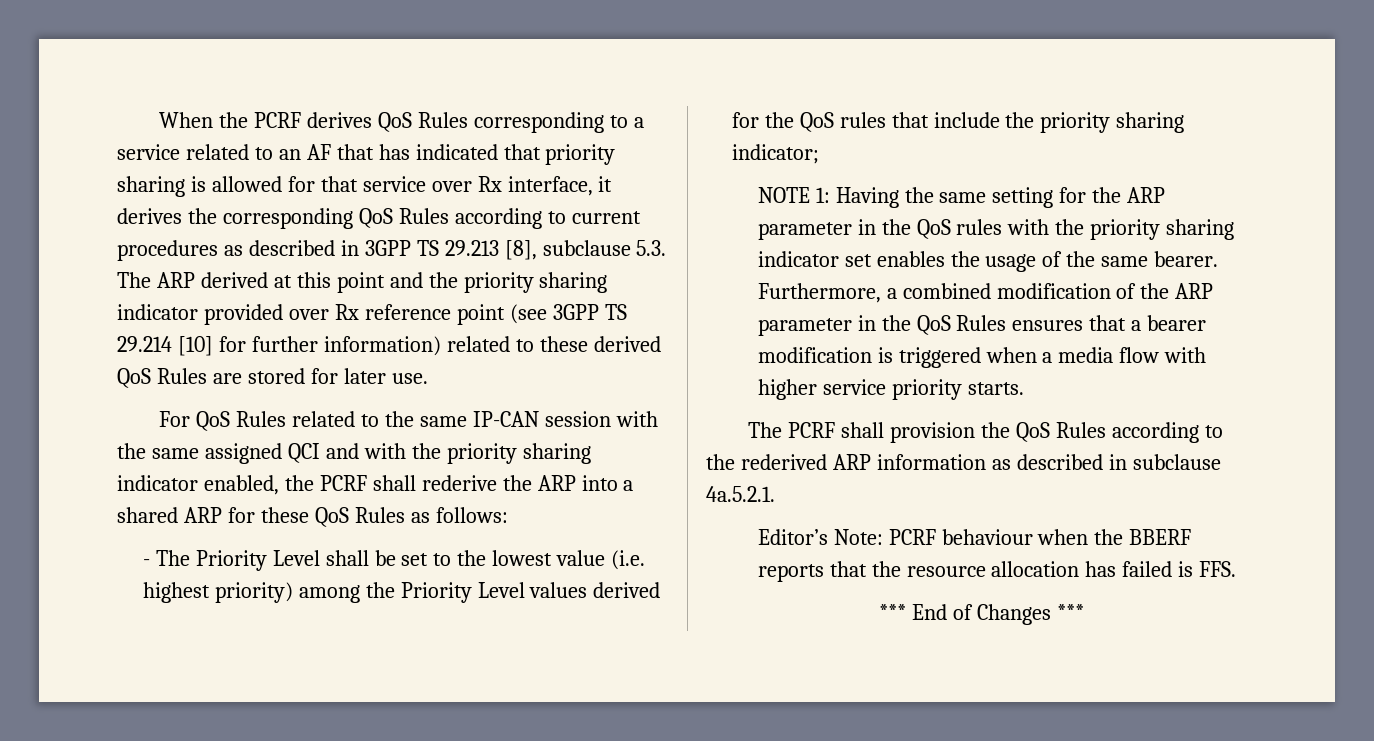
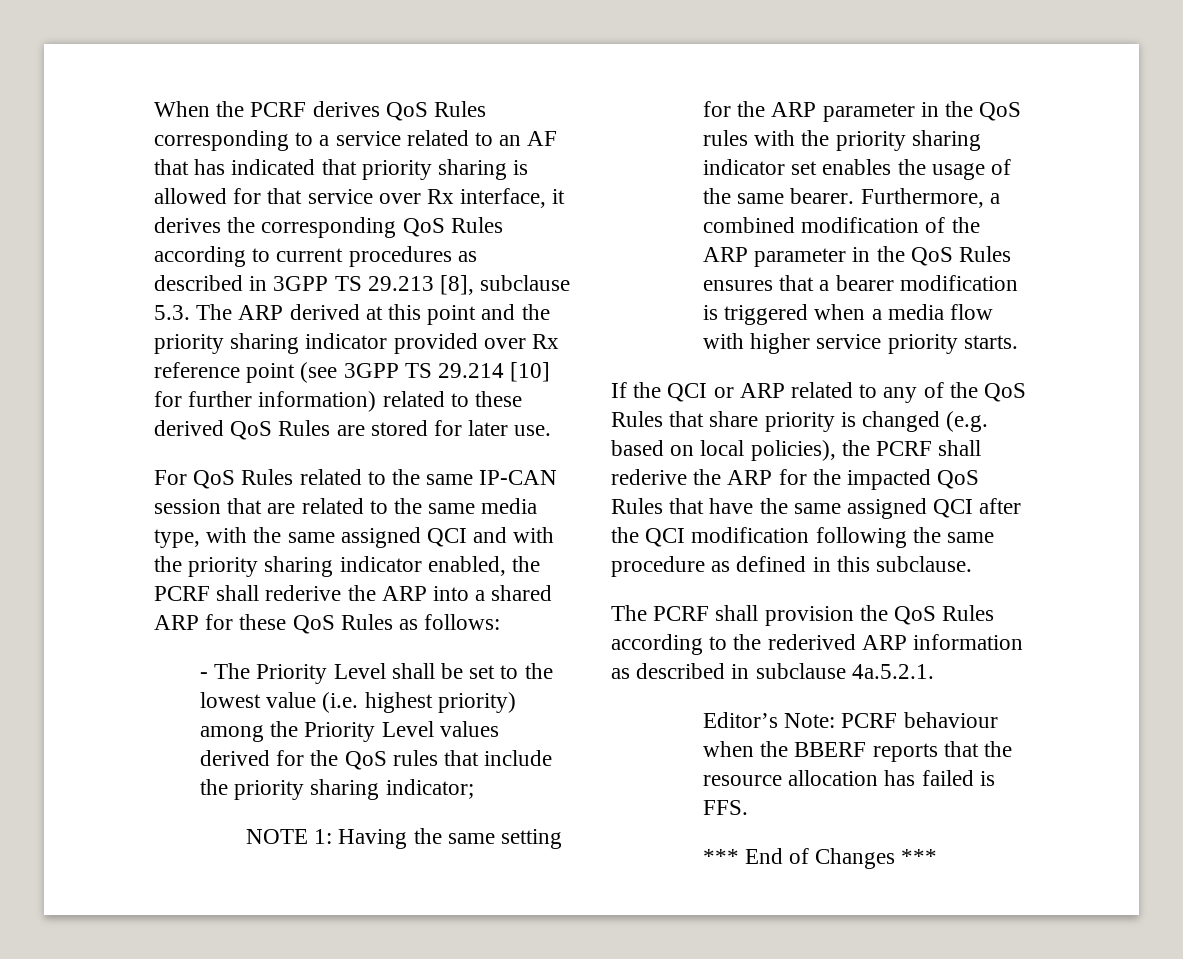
(611, 419) none -> [227,498,538,514] [154,529,200,548] that are related to the same media type,
(1024, 388) none -> [611,382,1027,403] [611,411,989,432] [611,440,982,461] [611,469,980,490] [611,498,1022,519] [611,527,995,548] [611,556,973,577] // If the QCI or ARP related to any of the QoS Rules that share priority is changed (e.g. based on local policies), the PCRF shall rederive the ARP for the impacted QoS Rules that have the same assigned QCI after the QCI modification following the same procedure as defined in this subclause.

